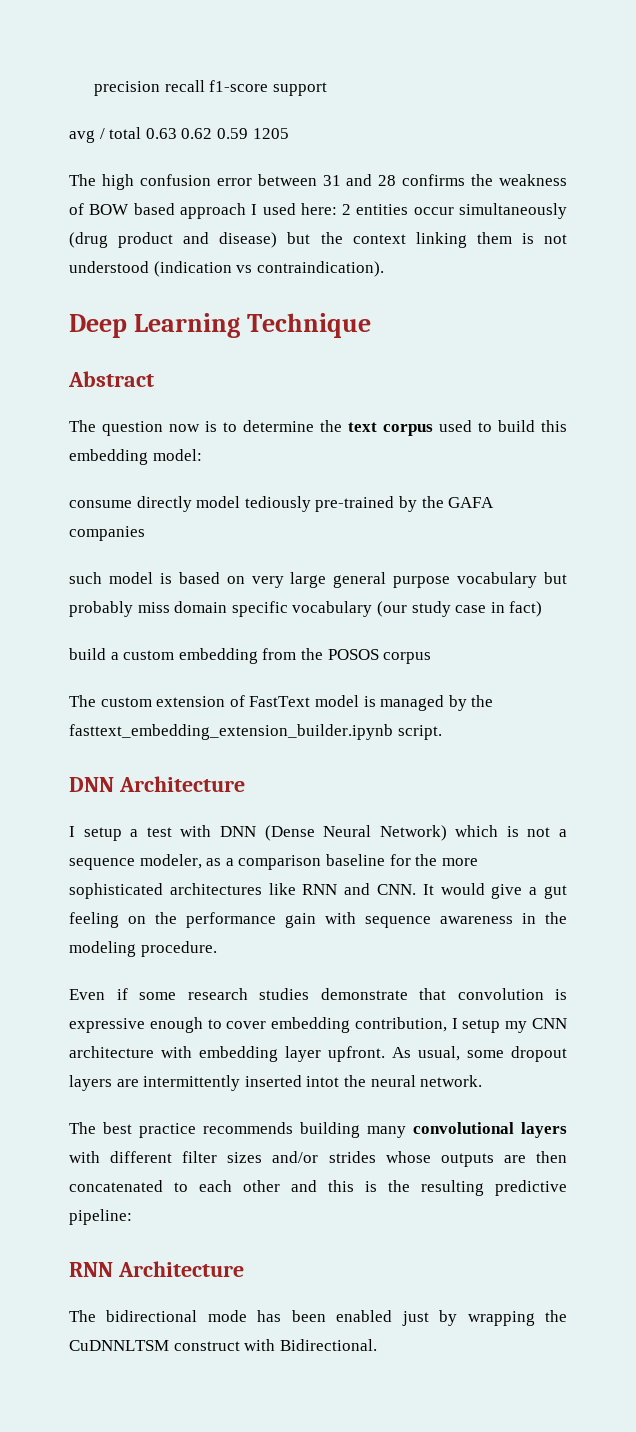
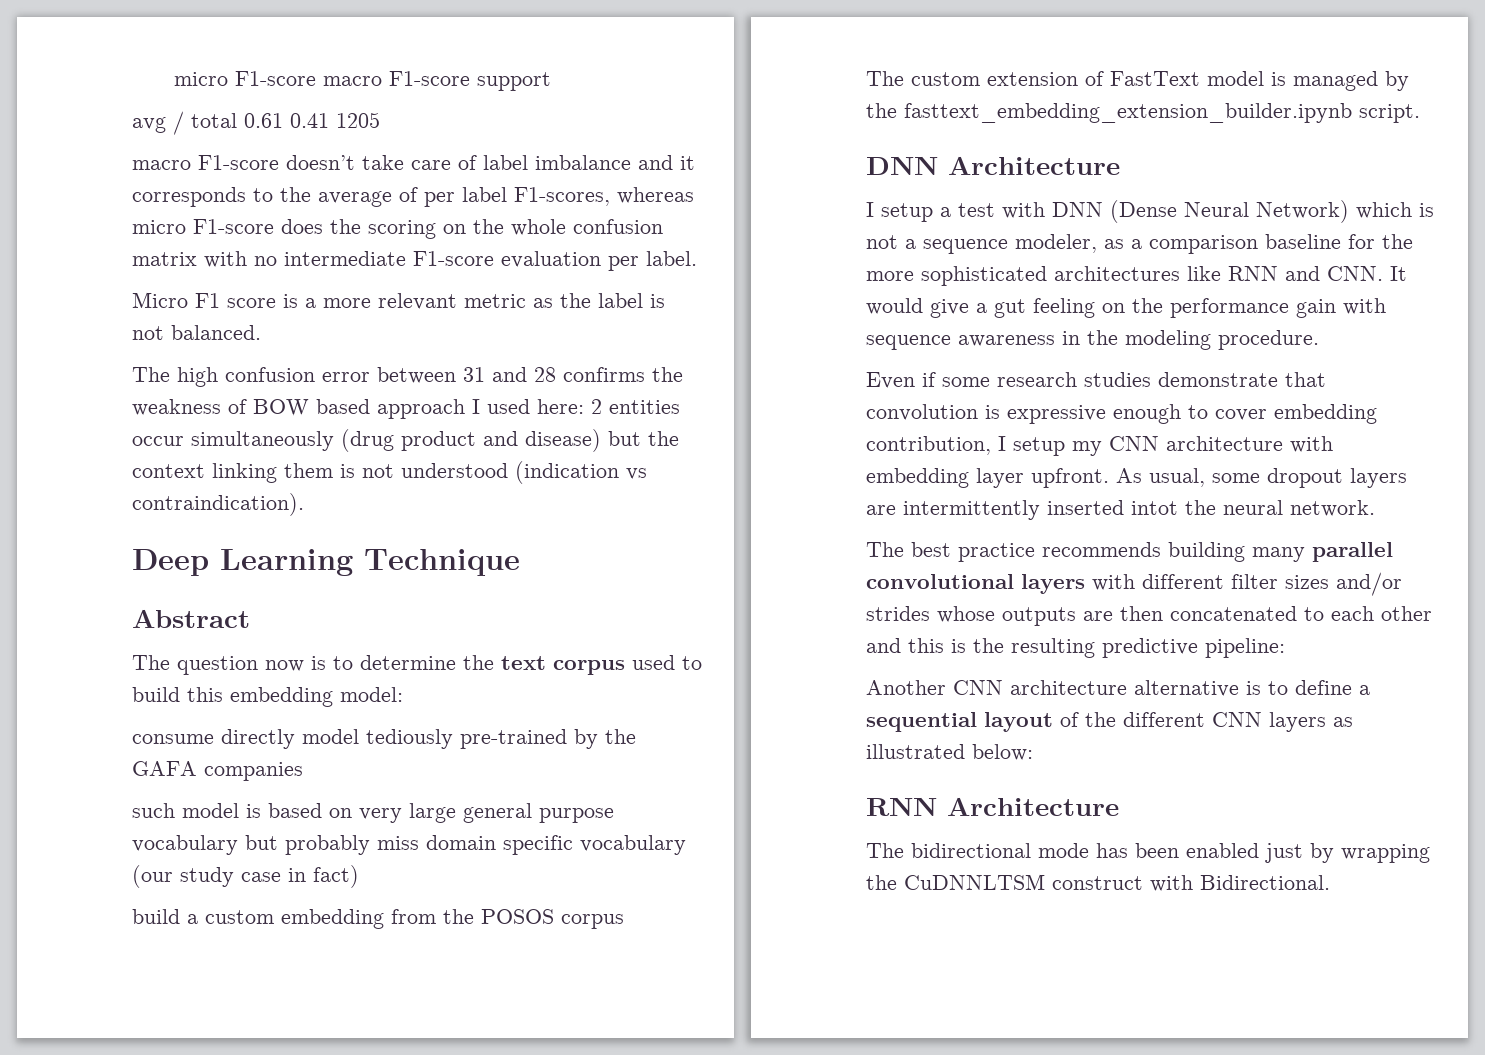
[94,80,269,96] precision recall f1-score -> [174,71,471,86] micro F1-score macro F1-score
[145,128,289,139] 0.63 0.62 0.59 1205 -> [244,112,380,128] [132,155,695,170] [132,187,694,207] [132,219,663,239] [132,251,697,271] [132,292,665,310] [132,325,261,340] 0.61 0.41 1205 // macro F1-score doesn’t take care of label imbalance and it corresponds to the average of per label F1-scores, whereas micro F1-score does the scoring on the whole confusion matrix with no intermediate F1-score evaluation per label. // Micro F1 score is a more relevant metric as the label is not balanced.
(406, 1132) none -> [1312,542,1393,562] parallel
(132, 1217) none -> [866,680,1370,697] [866,712,1353,732] [866,744,1033,761] // Another CNN architecture alternative is to define a sequential layout of the different CNN layers as illustrated below:

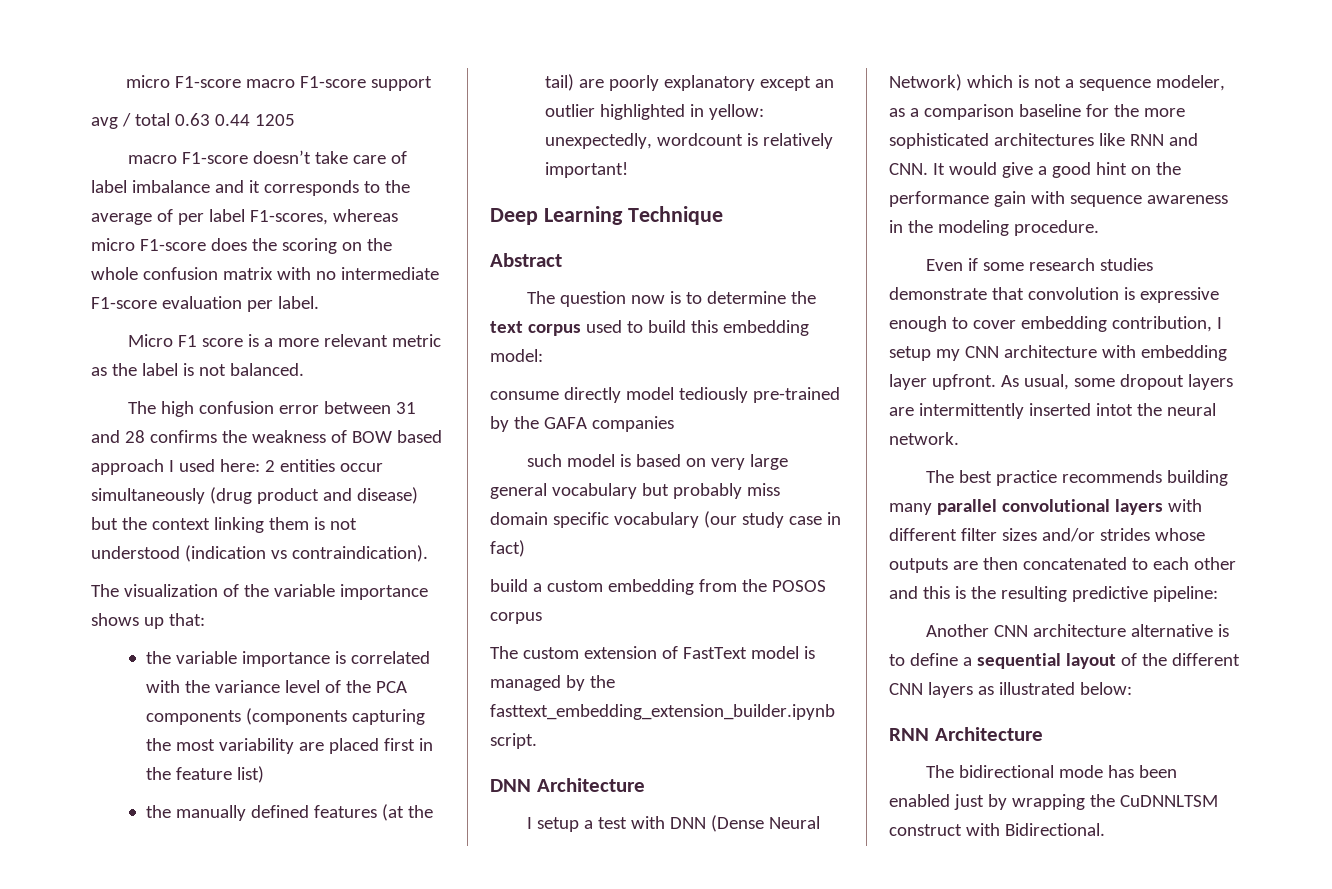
[244,113,329,128] 0.61 0.41 -> [174,113,250,126] 0.63 0.44
(304, 504) none -> [91,584,428,600] [91,613,205,629] [146,651,431,667] [146,680,408,693] [146,708,426,725] [146,738,434,754] [146,766,265,783] [146,804,434,821] [545,74,835,91] [545,104,765,120] [545,133,834,149] [545,162,629,178] // The visualization of the variable importance shows up that: // the variable importance is correlated with the variance level of the PCA components (components capturing the most variability are placed first in the feature list) // the manually defined features (at the tail) are poorly explanatory except an outlier highlighted in yellow: unexpectedly, wordcount is relatively important!
[539,808,614,823] purpose -> (547, 491) none
[994,298,1095,318] gut feeling -> [1051,162,1127,178] good hint

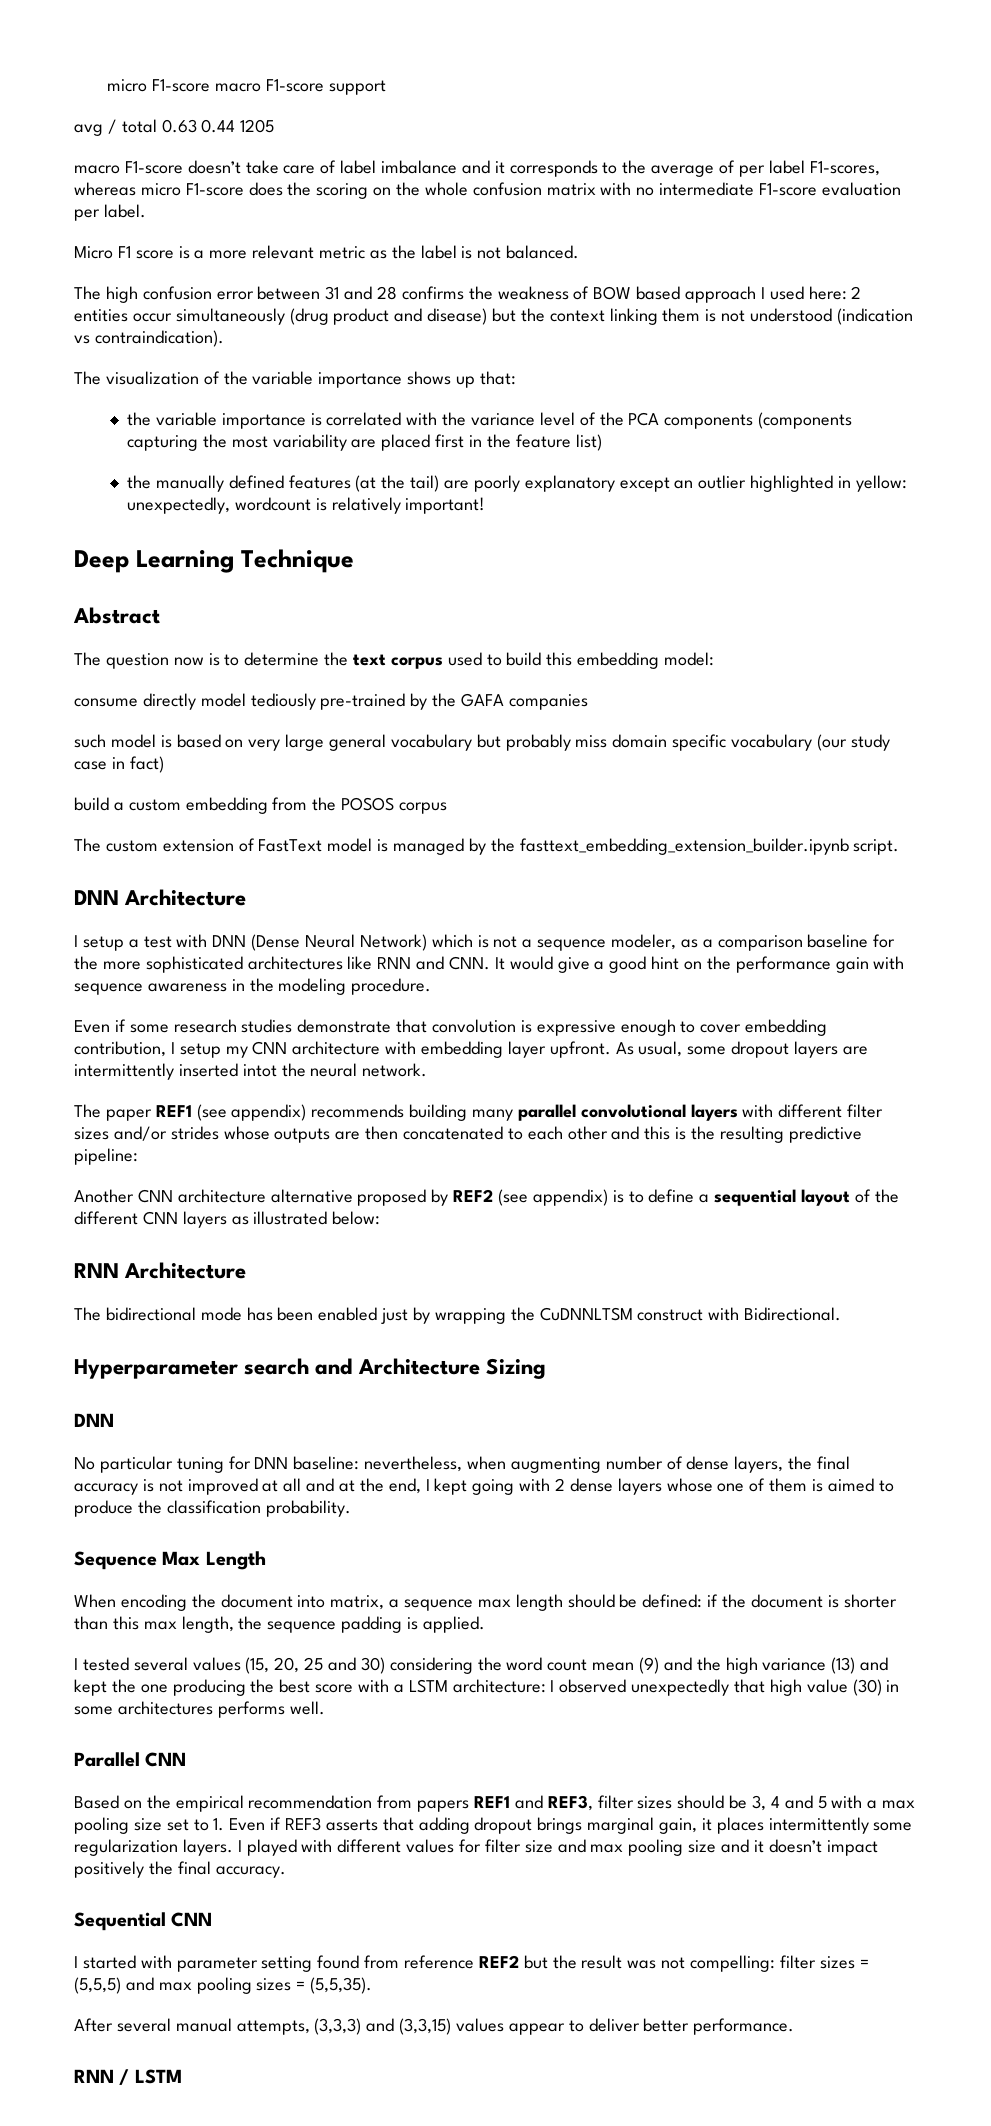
[958,470,1057,486] best practice -> [105,1104,307,1121] paper REF1 (see appendix)
(1213, 630) none -> [357,1189,608,1206] proposed by REF2 (see appendix)
(1105, 829) none -> [74,1358,547,1379] [74,1413,114,1427] [74,1456,851,1473] [74,1478,894,1495] [74,1500,351,1517] [74,1551,266,1570] [74,1594,897,1611] [74,1616,485,1633] [74,1657,889,1674] [74,1679,900,1696] [74,1701,325,1718] [74,1752,187,1767] [74,1795,916,1812] [74,1817,913,1834] [74,1839,878,1856] [74,1861,286,1878] [74,1912,213,1931] [74,1955,869,1972] [74,1977,373,1994] [74,2018,795,2035] [74,2069,182,2085] // Hyperparameter search and Architecture Sizing // DNN // No particular tuning for DNN baseline: nevertheless, when augmenting number of dense layers, the final accuracy is not improved at all and at the end, I kept going with 2 dense layers whose one of them is aimed to produce the classification probability. // Sequence Max Length // When encoding the document into matrix, a sequence max length should be defined: if the document is shorter than this max length, the sequence padding is applied. // I tested several values (15, 20, 25 and 30) considering the word count mean (9) and the high variance (13) and kept the one producing the best score with a LSTM architecture: I observed unexpectedly that high value (30) in some architectures performs well. // Parallel CNN // Based on the empirical recommendation from papers REF1 and REF3, filter sizes should be 3, 4 and 5 with a max pooling size set to 1. Even if REF3 asserts that adding dropout brings marginal gain, it places intermittently some regularization layers. I played with different values for filter size and max pooling size and it doesn’t impact positively the final accuracy. // Sequential CNN // I started with parameter setting found from reference REF2 but the result was not compelling: filter sizes = (5,5,5) and max pooling sizes = (5,5,35). // After several manual attempts, (3,3,3) and (3,3,15) values appear to deliver better performance. // RNN / LSTM

